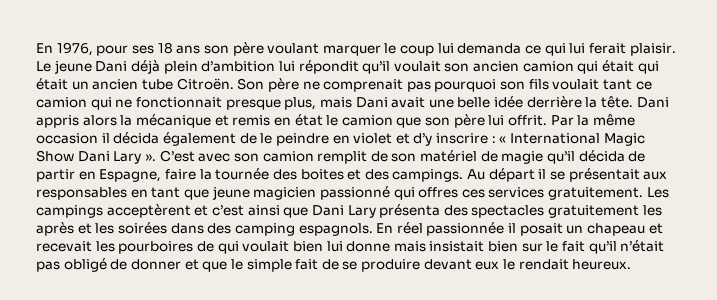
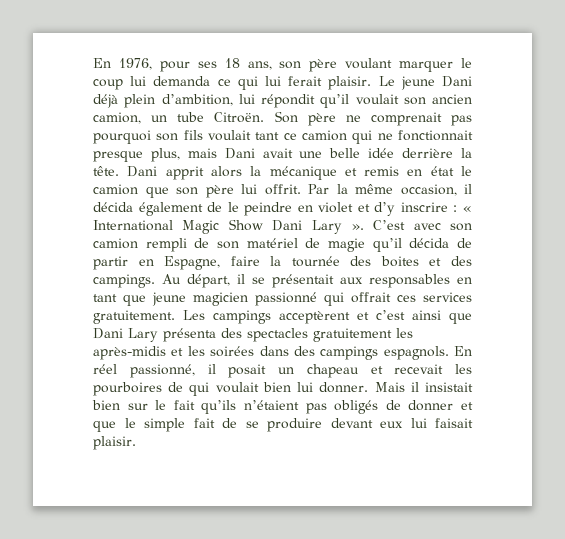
[176,45,201,54] ans -> [247,61,272,70] ans,
[201,61,276,72] d’ambition -> [161,94,233,106] d’ambition,
[522,60,659,74] [36,78,139,90] camion qui était qui était un ancien -> [93,112,168,124] camion, un
[36,115,79,128] appris -> [165,166,204,180] apprit
[36,133,98,144] occasion -> [400,184,457,196] occasion,
[317,151,368,164] remplit -> [145,238,187,252] rempli
[488,168,535,182] départ -> [187,274,230,288] départ,
[418,187,459,198] offres -> [351,292,391,303] offrait
[36,222,74,236] après -> [93,346,166,360] après-midis
[234,223,295,236] camping -> [320,346,379,360] campings
[426,222,505,236] passionnée -> [129,364,195,378] passionné,
[346,241,426,252] donne mais -> [319,382,419,393] donner. Mais il
[588,240,665,254] [36,258,107,272] qu’il n’était pas obligé -> [201,400,379,414] qu’ils n’étaient pas obligés
[503,259,632,270] le rendait heureux. -> [410,418,473,428] [93,436,136,450] lui faisait plaisir.

